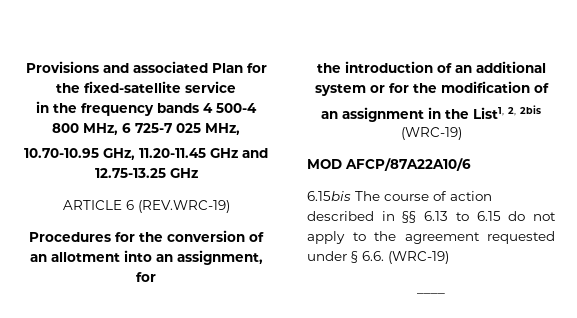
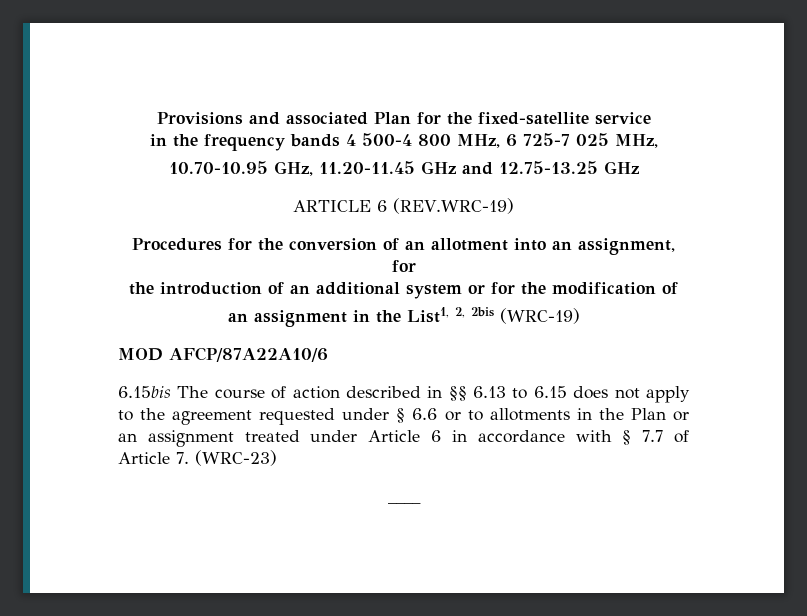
[508,211,526,221] do -> [573,386,609,399] does
[362,251,449,264] 6.6. (WRC-19) -> [412,408,690,421] [118,430,689,447] [118,450,277,466] 6.6 or to allotments in the Plan or an assignment treated under Article 6 in accordance with § 7.7 of Article 7. (WRC-23)

